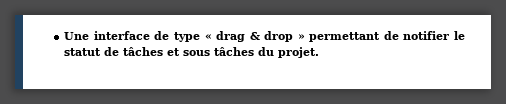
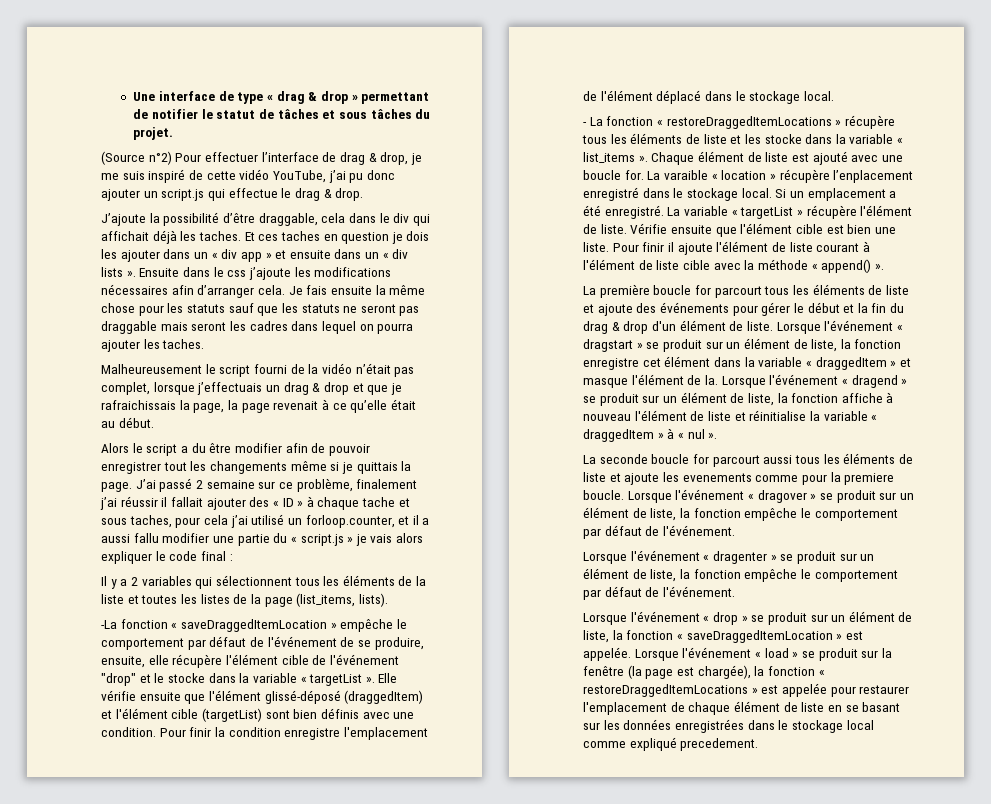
(320, 52) none -> [101,151,422,165] [101,169,395,183] [101,188,364,201] [101,212,430,226] [101,230,430,244] [101,249,409,262] [101,267,392,280] [101,284,426,298] [101,303,420,316] [101,321,414,334] [101,339,205,352] [101,363,415,377] [101,382,402,395] [101,399,416,413] [101,417,154,428] [101,443,370,456] [101,461,412,474] [101,478,418,492] [100,496,410,510] [101,514,430,528] [101,533,424,546] [101,551,233,564] [101,575,427,589] [101,593,388,607] [101,619,407,632] [101,636,424,650] [101,654,399,668] [101,673,398,686] [101,690,424,704] [101,708,415,722] [101,727,428,740] [583,90,834,104] [583,115,895,129] [582,133,904,144] [583,151,903,165] [583,169,914,183] [583,187,897,201] [583,205,913,219] [583,223,896,237] [583,241,870,255] [583,259,884,273] [583,284,909,298] [583,302,905,316] [583,320,903,334] [583,338,902,352] [583,356,911,370] [583,374,908,388] [583,392,894,406] [583,410,878,421] [583,428,718,442] [583,453,913,467] [583,472,895,485] [583,489,914,503] [583,507,898,521] [583,525,735,539] [583,550,875,564] [583,568,898,582] [583,586,735,600] [583,611,913,625] [583,630,863,643] [583,647,892,661] [583,665,825,679] [583,683,910,697] [583,701,901,715] [583,719,874,733] [583,737,759,751] // (Source n°2) Pour effectuer l’interface de drag & drop, je me suis inspiré de cette vidéo YouTube, j’ai pu donc ajouter un script.js qui effectue le drag & drop. // J’ajoute la possibilité d’être draggable, cela dans le div qui affichait déjà les taches. Et ces taches en question je dois les ajouter dans un « div app » et ensuite dans un « div lists ». Ensuite dans le css j’ajoute les modifications nécessaires afin d’arranger cela. Je fais ensuite la même chose pour les statuts sauf que les statuts ne seront pas draggable mais seront les cadres dans lequel on pourra ajouter les taches. // Malheureusement le script fourni de la vidéo n’était pas complet, lorsque j’effectuais un drag & drop et que je rafraichissais la page, la page revenait à ce qu’elle était au début. // Alors le script a du être modifier afin de pouvoir enregistrer tout les changements même si je quittais la page. J’ai passé 2 semaine sur ce problème, finalement j’ai réussir il fallait ajouter des « ID » à chaque tache et sous taches, pour cela j’ai utilisé un forloop.counter, et il a aussi fallu modifier une partie du « script.js » je vais alors expliquer le code final : // Il y a 2 variables qui sélectionnent tous les éléments de la liste et toutes les listes de la page (list_items, lists). // -La fonction « saveDraggedItemLocation » empêche le comportement par défaut de l'événement de se produire, ensuite, elle récupère l'élément cible de l'événement "drop" et le stocke dans la variable « targetList ». Elle vérifie ensuite que l'élément glissé-déposé (draggedItem) et l'élément cible (targetList) sont bien définis avec une condition. Pour finir la condition enregistre l'emplacement de l'élément déplacé dans le stockage local. // - La fonction « restoreDraggedItemLocations » récupère tous les éléments de liste et les stocke dans la variable « list_items ». Chaque élément de liste est ajouté avec une boucle for. La varaible « location » récupère l’enplacement enregistré dans le stockage local. Si un emplacement a été enregistré. La variable « targetList » récupère l'élément de liste. Vérifie ensuite que l'élément cible est bien une liste. Pour finir il ajoute l'élément de liste courant à l'élément de liste cible avec la méthode « append() ». // La première boucle for parcourt tous les éléments de liste et ajoute des événements pour gérer le début et la fin du drag & drop d'un élément de liste. Lorsque l'événement « dragstart » se produit sur un élément de liste, la fonction enregistre cet élément dans la variable « draggedItem » et masque l'élément de la. Lorsque l'événement « dragend » se produit sur un élément de liste, la fonction affiche à nouveau l'élément de liste et réinitialise la variable « draggedItem » à « nul ». // La seconde boucle for parcourt aussi tous les éléments de liste et ajoute les evenements comme pour la premiere boucle. Lorsque l'événement « dragover » se produit sur un élément de liste, la fonction empêche le comportement par défaut de l'événement. // Lorsque l'événement « dragenter » se produit sur un élément de liste, la fonction empêche le comportement par défaut de l'événement. // Lorsque l'événement « drop » se produit sur un élément de liste, la fonction « saveDraggedItemLocation » est appelée. Lorsque l'événement « load » se produit sur la fenêtre (la page est chargée), la fonction « restoreDraggedItemLocations » est appelée pour restaurer l'emplacement de chaque élément de liste en se basant sur les données enregistrées dans le stockage local comme expliqué precedement.

